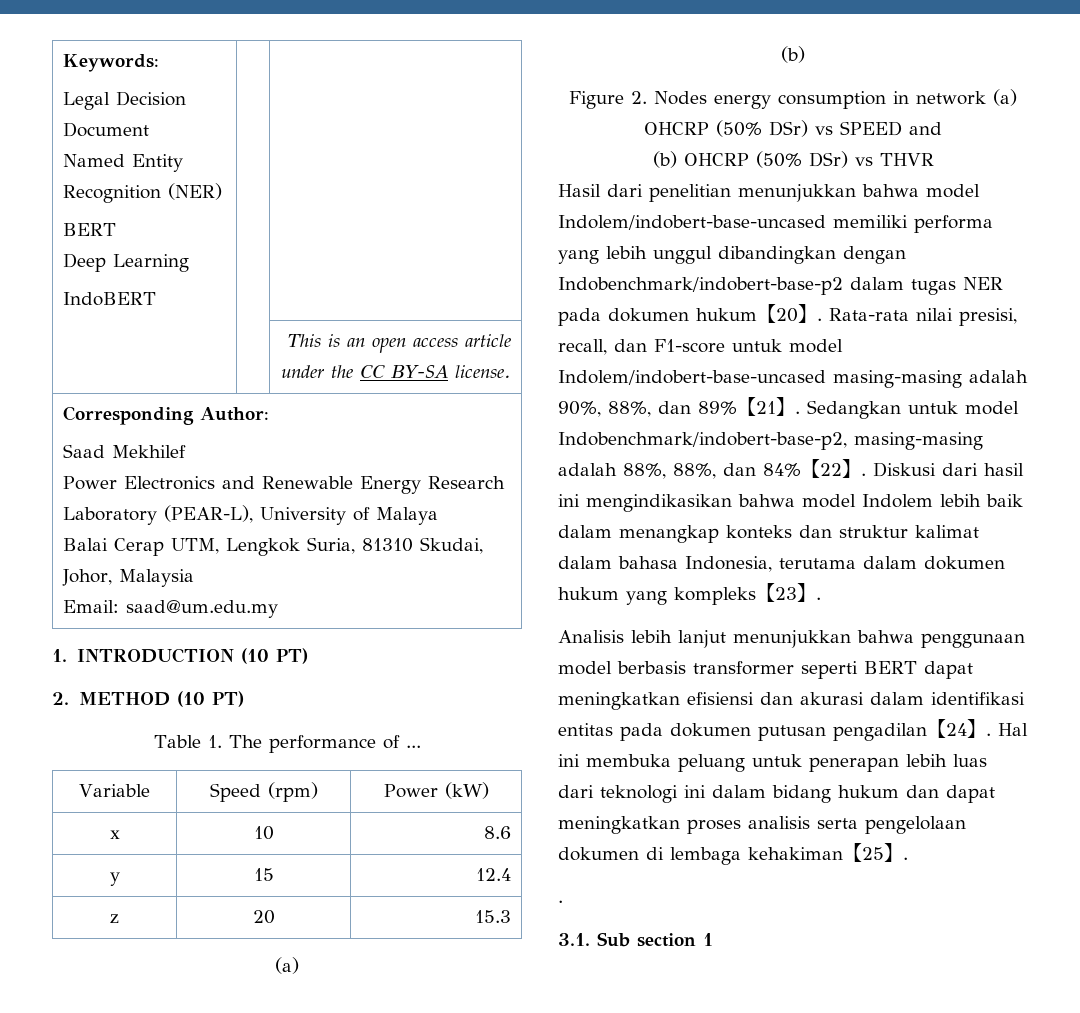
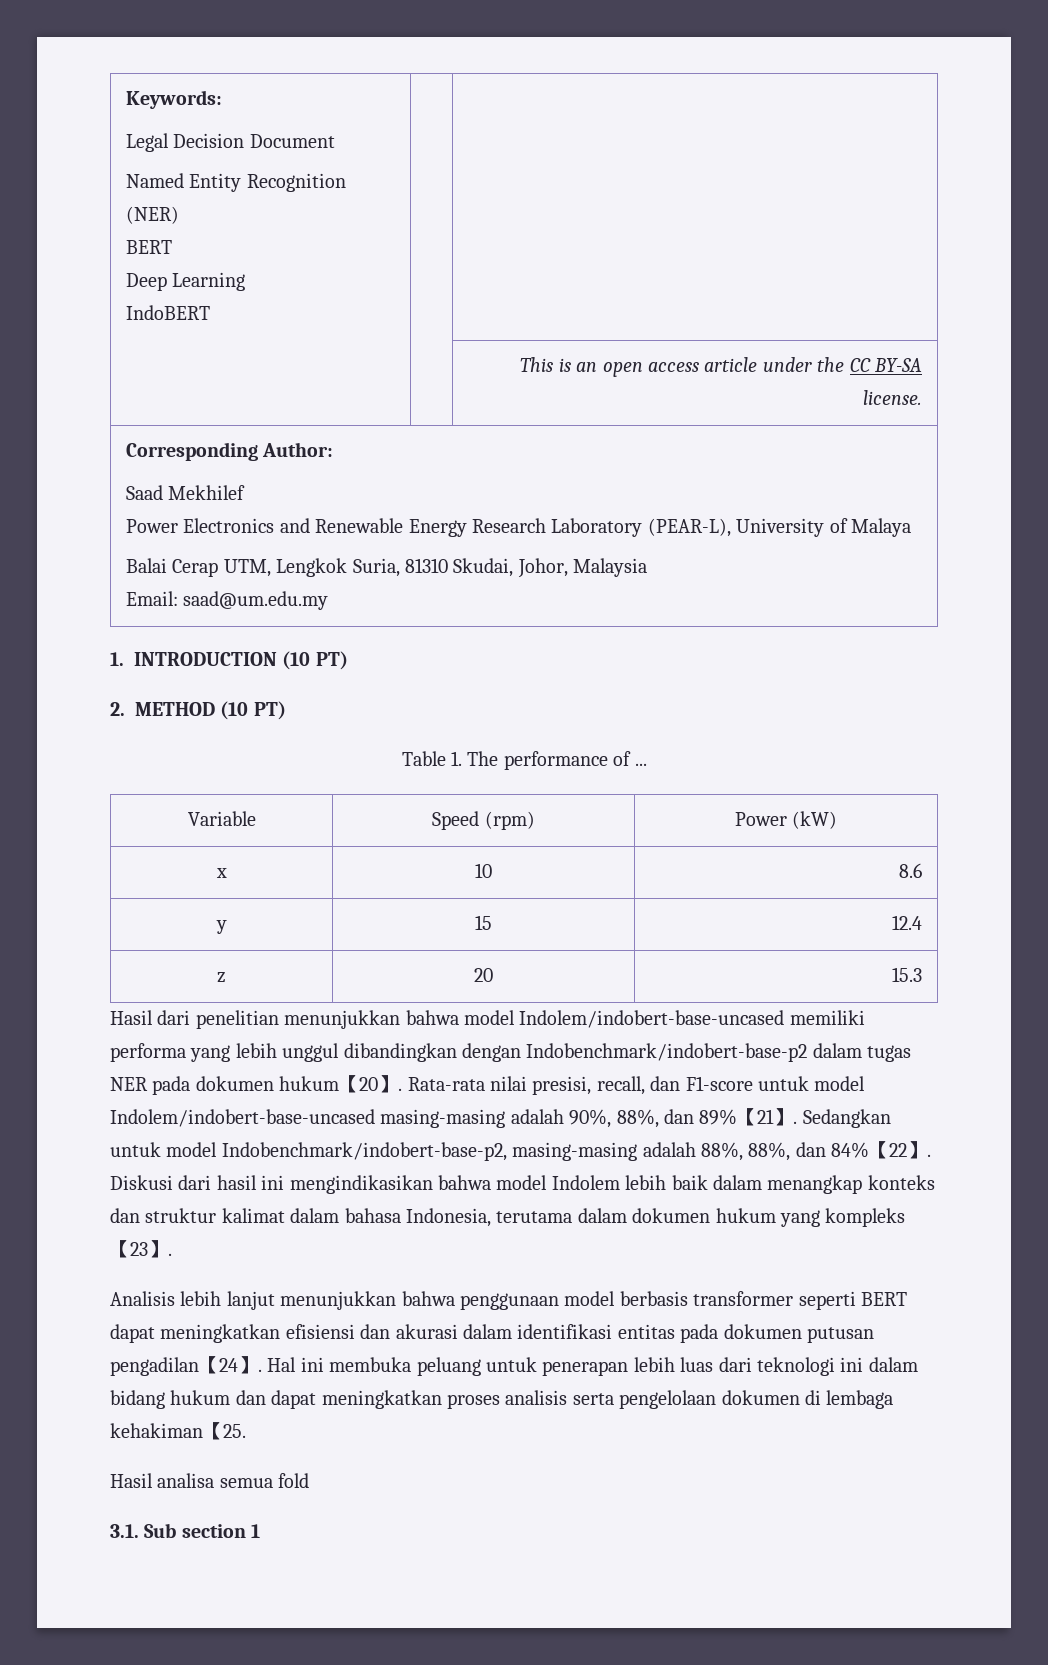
[275,957,299,974] [781,46,805,63] [569,89,1017,109] [644,120,942,137] [652,151,934,168] // (a) // (b) // Figure 2. Nodes energy consumption in network (a) OHCRP (50% DSr) vs SPEED and // (b) OHCRP (50% DSr) vs THVR -> (923, 974) none
[862,843,908,862] [558,900,563,903] 25】. // . -> [223,1424,246,1438] [110,1473,310,1488] 25. // Hasil analisa semua fold

